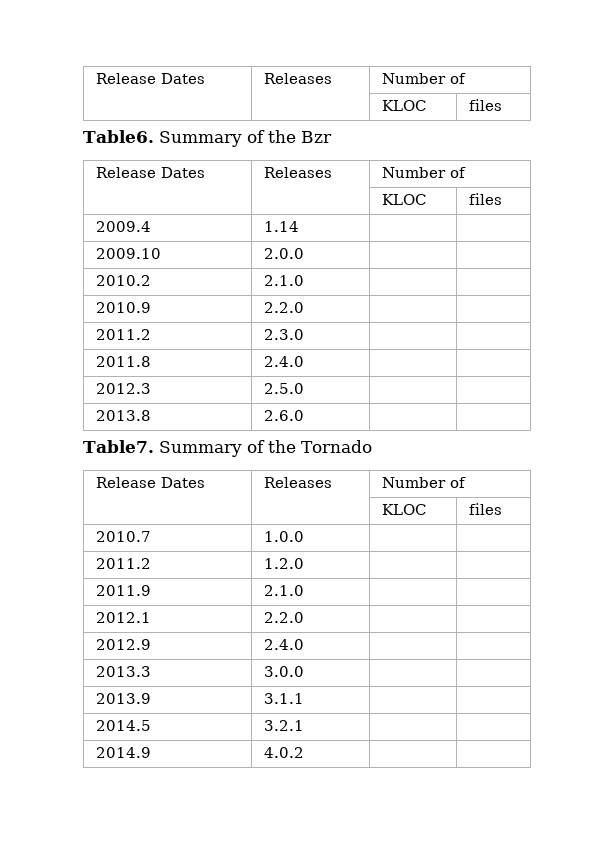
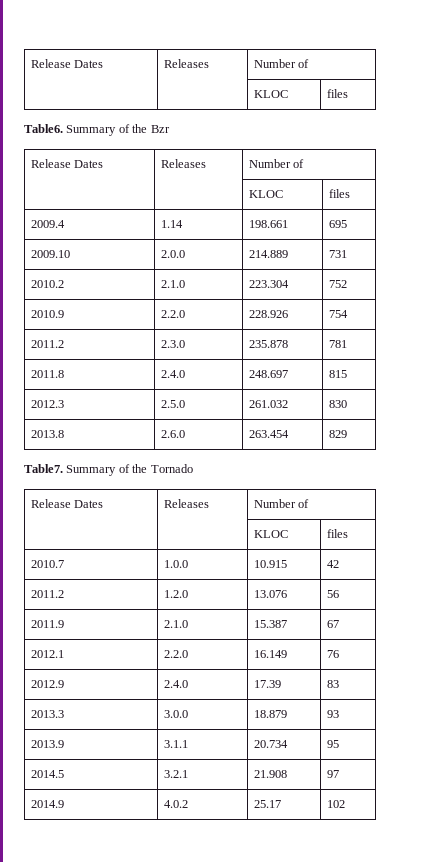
(299, 226) | -> [248,220,288,228] [328,220,347,228] 198.661 | 695
(304, 253) | -> [248,250,288,258] [328,250,347,258] 214.889 | 731
(304, 280) | -> [248,280,289,288] [328,280,347,288] 223.304 | 752
(304, 307) | -> [248,310,288,318] [328,310,348,318] 228.926 | 754
(304, 334) | -> [248,340,288,348] [328,340,347,348] 235.878 | 781
(304, 361) | -> [248,370,288,378] [328,370,347,378] 248.697 | 815
(304, 388) | -> [248,400,288,408] [328,400,347,408] 261.032 | 830
(304, 415) | -> [248,430,289,438] [328,430,347,438] 263.454 | 829
(304, 536) | -> [253,560,287,568] [326,560,339,568] 10.915 | 42
(304, 563) | -> [253,590,287,598] [326,590,339,598] 13.076 | 56
(304, 590) | -> [253,620,287,628] [326,620,339,628] 15.387 | 67
(304, 617) | -> [253,650,287,658] [326,650,339,658] 16.149 | 76
(304, 644) | -> [253,680,281,688] [326,680,339,688] 17.39 | 83
(304, 671) | -> [253,710,287,718] [326,710,339,718] 18.879 | 93
(304, 698) | -> [253,740,288,748] [326,740,339,748] 20.734 | 95
(304, 725) | -> [253,770,287,778] [326,770,339,778] 21.908 | 97
(304, 752) | -> [253,800,281,808] [326,800,345,808] 25.17 | 102

